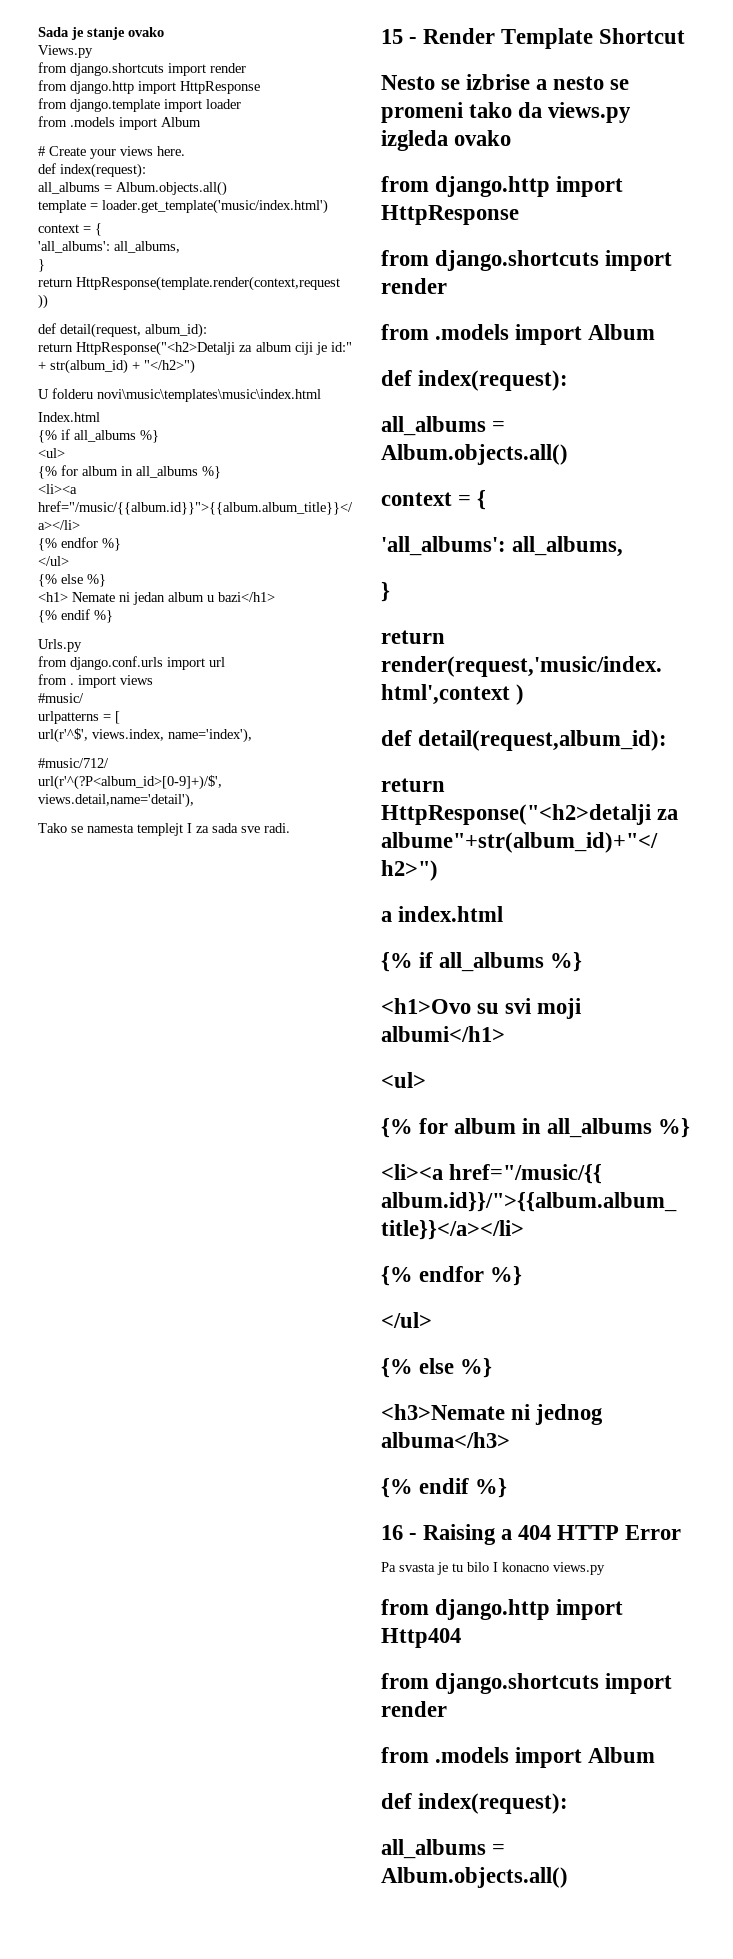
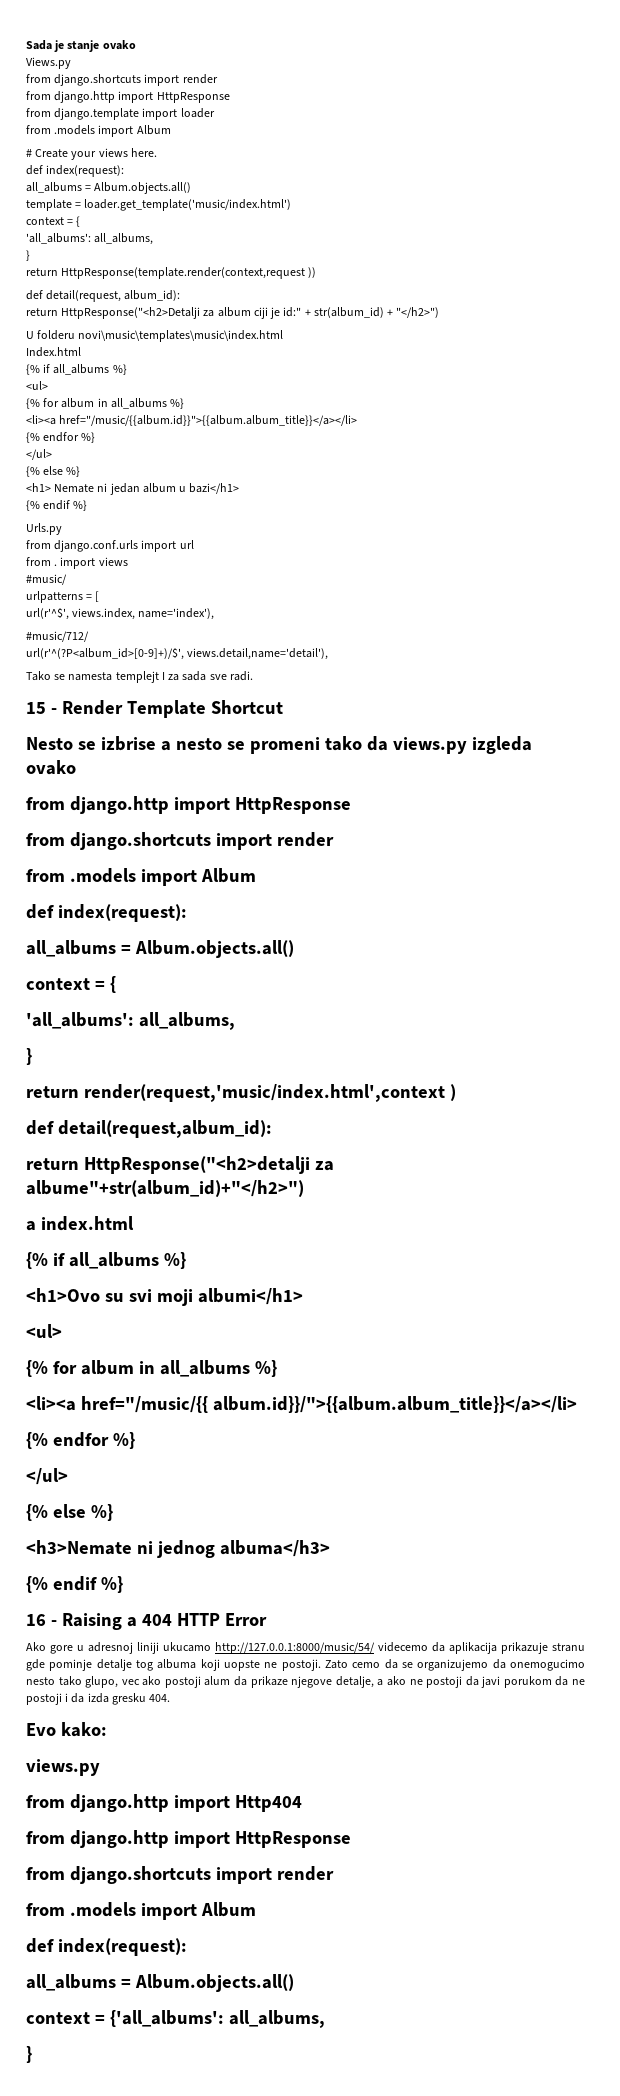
[381,1562,549,1575] Pa svasta je tu bilo I konacno -> [26,1642,585,1654] [26,1659,585,1671] [26,1676,585,1688] [26,1693,171,1705] [26,1722,107,1737] Ako gore u adresnoj liniji ukucamo http://127.0.0.1:8000/music/54/ videcemo da aplikacija prikazuje stranu gde pominje detalje tog albuma koji uopste ne postoji. Zato cemo da se organizujemo da onemogucimo nesto tako glupo, vec ako postoji alum da prikaze njegove detalje, a ako ne postoji da javi porukom da ne postoji i da izda gresku 404. // Evo kako: //
(461, 1638) none -> [26,1830,351,1848] // from django.http import HttpResponse
(568, 1877) none -> [26,2010,325,2028] [26,2046,32,2063] // context = {'all_albums': all_albums, // }

